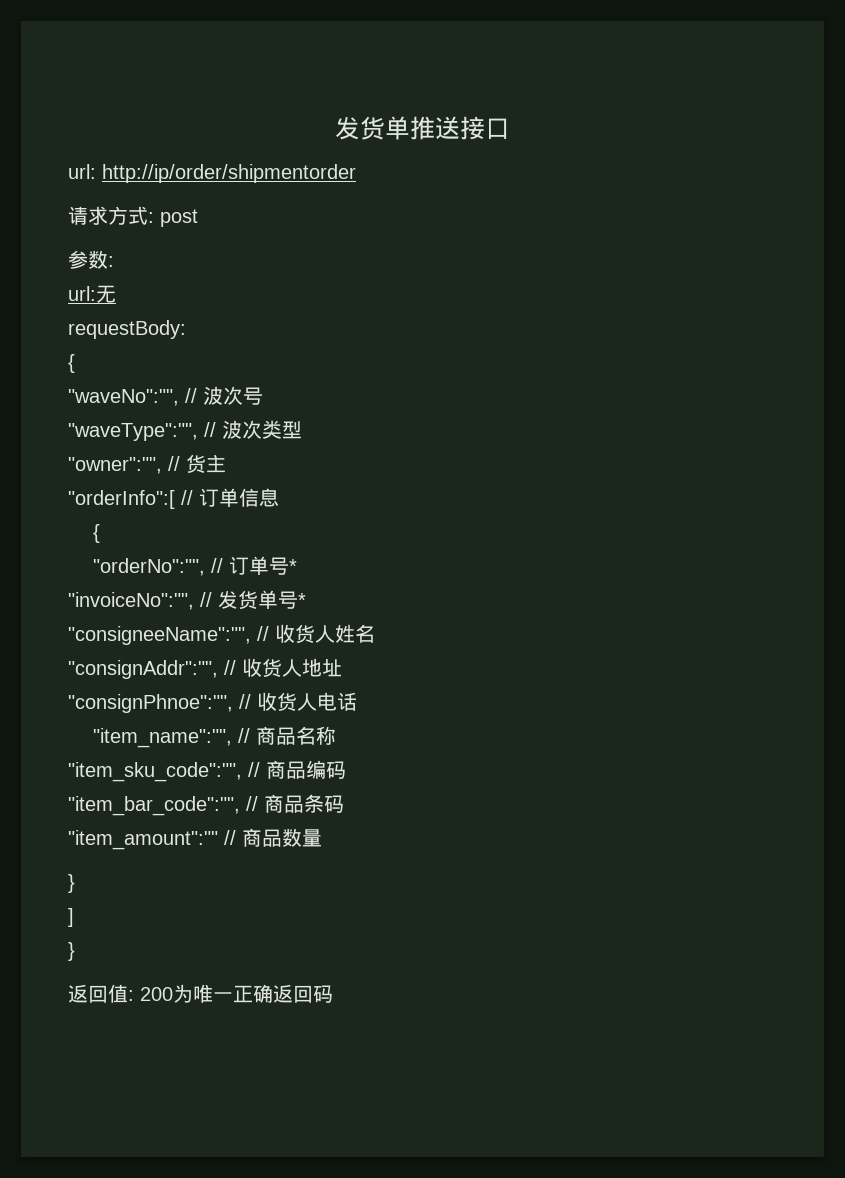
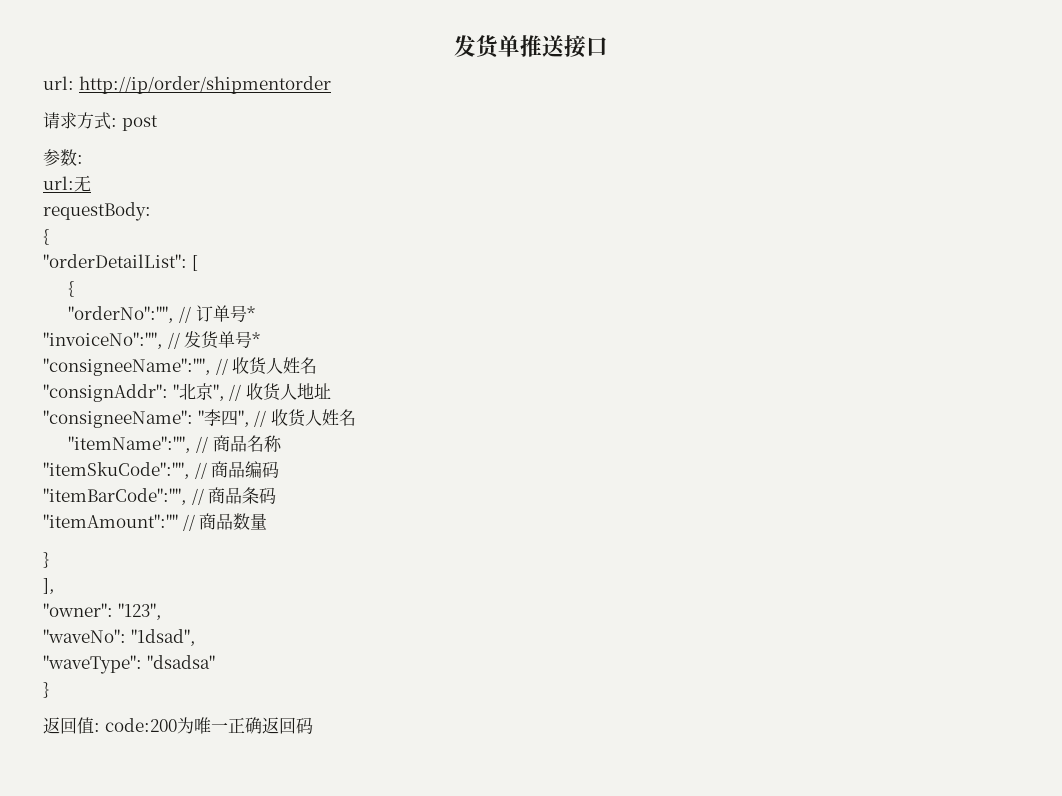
[68,386,263,406] [68,420,302,441] [68,454,226,474] [68,488,279,509] "waveNo":"", // 波次号 // "waveType":"", // 波次类型 // "owner":"", // 货主 // "orderInfo":[ // 订单信息 -> [43,254,198,271] "orderDetailList": [
[68,660,218,679] "consignAddr":"", -> [43,383,225,402] "consignAddr": "北京",
[68,692,357,713] [92,728,232,748] "consignPhnoe":"", // 收货人电话 // "item_name":"", -> [43,409,356,428] [68,436,192,453] "consigneeName": "李四", // 收货人姓名 // "itemName":"",
[68,762,242,782] "item_sku_code":"", -> [43,462,190,479] "itemSkuCode":"",
[68,796,240,816] "item_bar_code":"", -> [43,488,187,505] "itemBarCode":"",
[68,830,218,850] "item_amount":"" -> [43,514,178,528] "itemAmount":""
[68,908,74,927] ] -> [43,578,55,594] [43,603,162,620] [43,629,196,646] [43,655,215,674] ], // "owner": "123", // "waveNo": "1dsad", // "waveType": "dsadsa"
[140,987,173,1001] 200 -> [104,718,177,732] code:200

